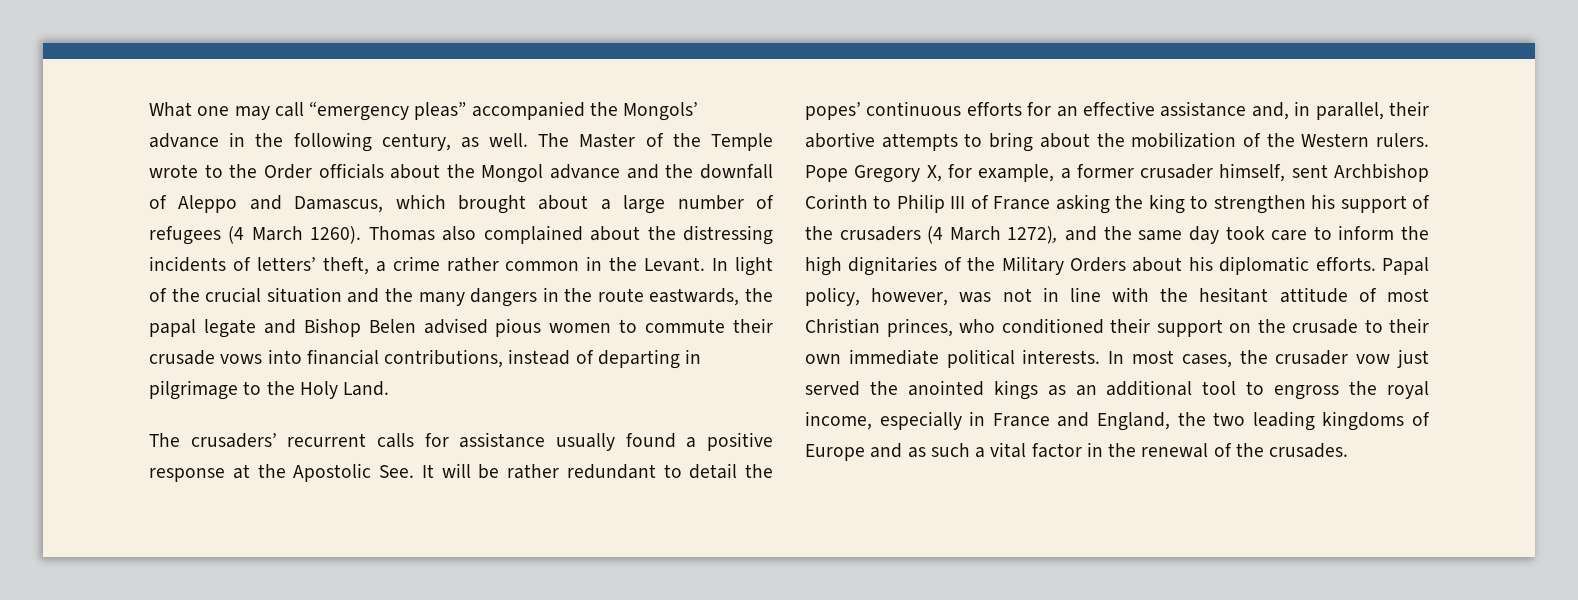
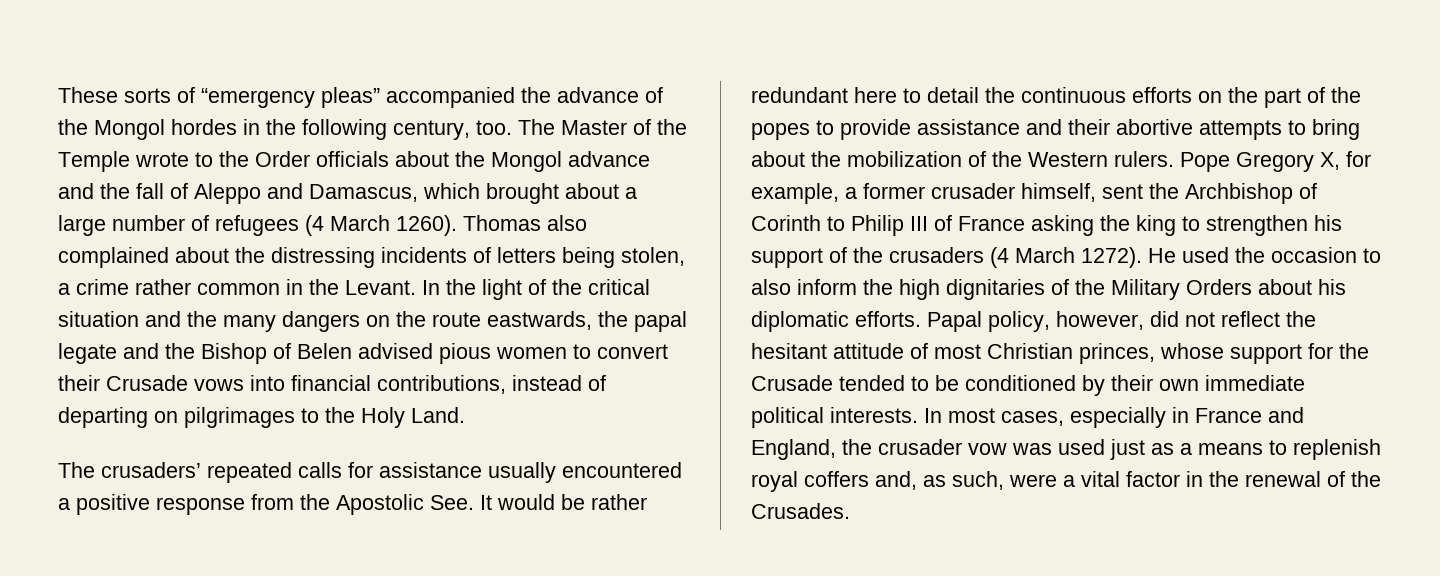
[149,101,699,121] [149,133,219,148] What one may call “emergency pleas” accompanied the Mongols’ advance -> [58,87,663,108] [58,119,237,140] These sorts of “emergency pleas” accompanied the advance of the Mongol hordes
[460,133,529,148] as well. -> [476,120,512,135] too.
[700,164,773,179] downfall -> [136,183,164,199] fall
[256,257,369,275] letters’ theft, -> [497,247,685,268] letters being stolen,
(729, 264) none -> [446,279,476,295] the
[205,287,262,303] crucial -> [588,279,650,295] critical
[542,287,559,302] in -> [366,315,390,327] on
[303,318,361,337] Bishop -> [165,343,291,364] the Bishop of
[645,318,773,333] [149,350,215,365] commute their crusade -> [597,344,668,359] [58,375,188,391] convert their Crusade
[685,349,702,364] [149,380,238,400] in pilgrimage -> [154,407,295,428] on pilgrimages
[287,433,367,447] recurrent -> [207,462,292,483] repeated
[625,433,676,448] found -> [562,462,682,478] encountered
[232,464,250,479] at -> [251,494,294,510] from
[441,463,471,478] will -> [497,494,555,510] would
(656, 471) none -> [854,87,897,103] here
[805,102,861,120] popes’ -> (1015, 95) none
[1027,101,1384,120] for an effective assistance and, in parallel, -> [1198,87,1361,108] [751,119,1062,140] on the part of the popes to provide assistance and
[1334,163,1429,182] Archbishop -> [1149,183,1317,204] the Archbishop of
[1007,226,1332,244] 1272), and the same day took care to -> [1081,247,1381,268] [751,279,791,295] 1272). He used the occasion to also
[959,287,1150,303] was not in line with -> [1150,311,1280,327] did not reflect
[959,318,1383,337] who conditioned their support on the crusade to -> [1160,343,1369,364] [751,375,1105,396] whose support for the Crusade tended to be conditioned by
[1239,349,1429,368] [805,380,1429,400] [805,411,872,430] the crusader vow just served the anointed kings as an additional tool to engross the royal income, -> (1064, 418) none
[1213,411,1430,431] [805,443,970,461] two leading kingdoms of Europe and as such -> [878,439,1381,460] [751,471,1057,492] crusader vow was used just as a means to replenish royal coffers and, as such, were
[1269,443,1349,458] crusades. -> [751,503,850,519] Crusades.

